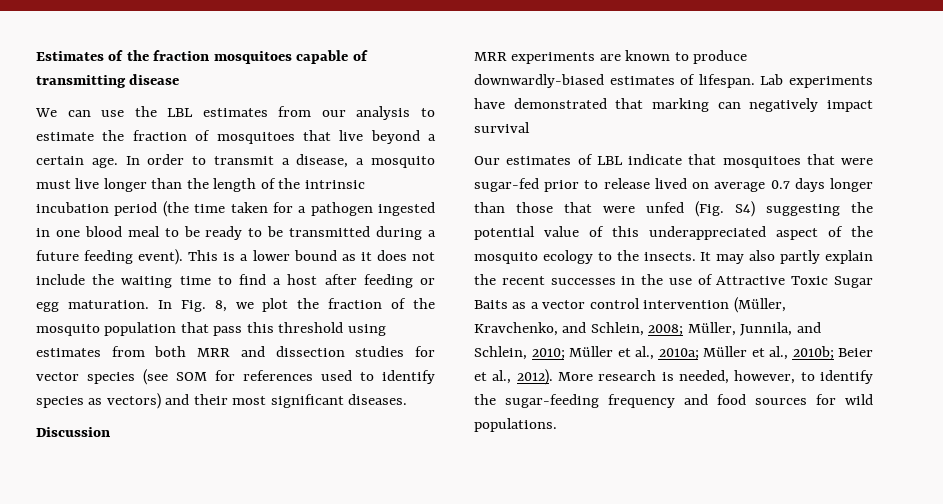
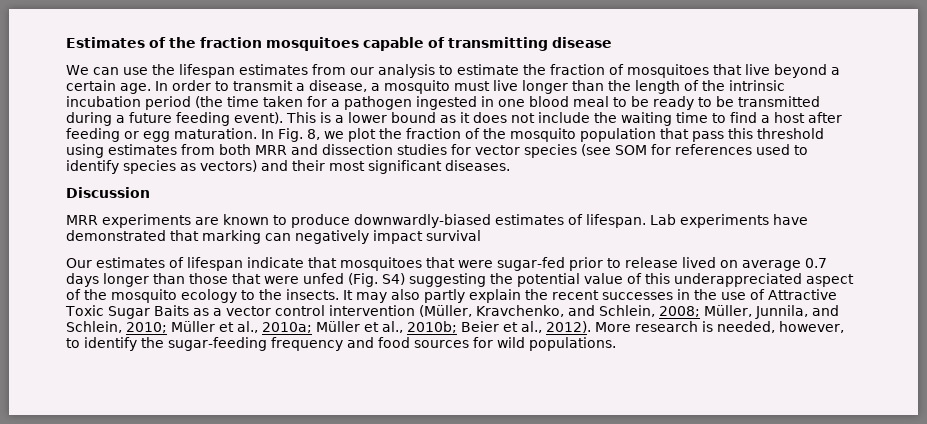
[167,108,194,117] LBL -> [179,64,235,78] lifespan
[596,156,623,165] LBL -> [187,257,243,271] lifespan

